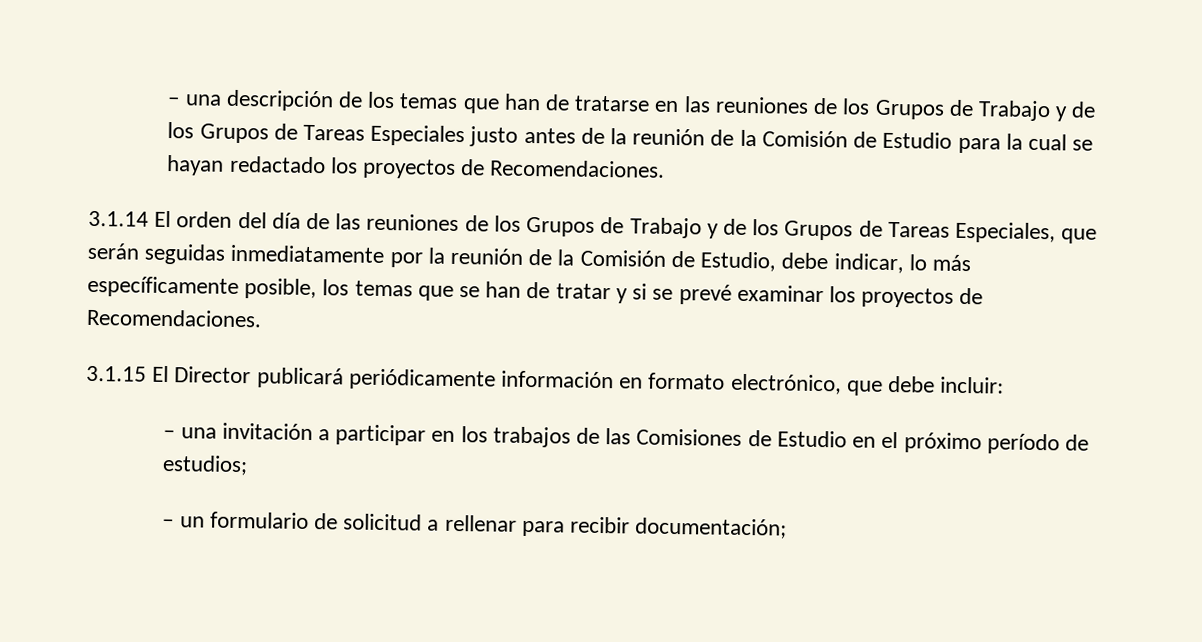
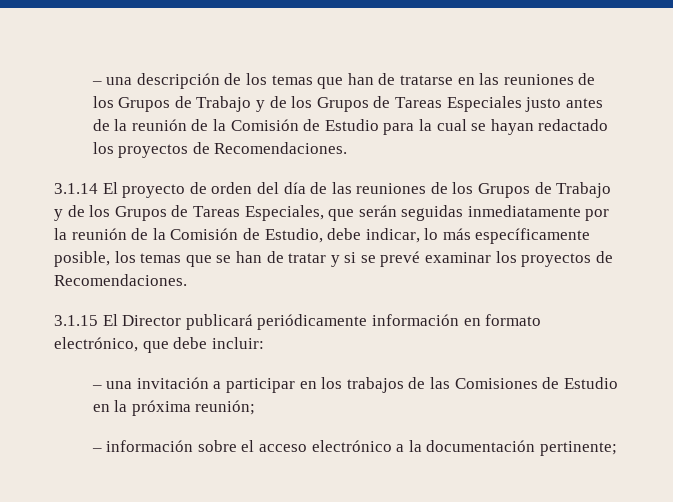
(172, 219) none -> [122,182,207,198] proyecto de
[881,431,1089,455] [162,454,249,476] [162,511,788,539] el próximo período de estudios; // – un formulario de solicitud a rellenar para recibir documentación; -> [114,400,256,416] [91,440,617,456] la próxima reunión; // – información sobre el acceso electrónico a la documentación pertinente;

